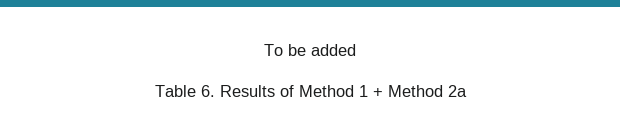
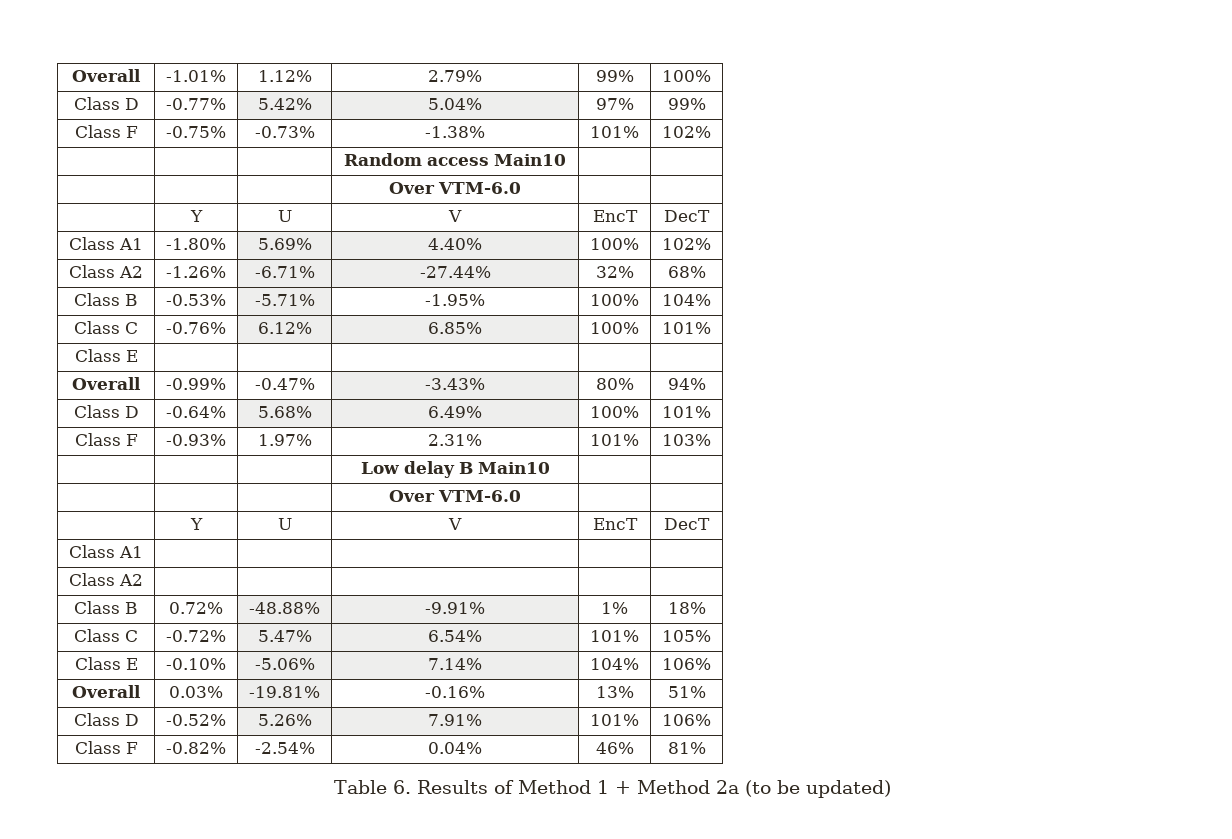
[264,44,356,56] To be added -> [72,69,141,82] [166,70,226,82] [257,70,312,82] [428,70,483,82] [595,70,634,82] [662,70,711,82] [73,97,139,110] [166,98,226,110] [257,98,312,110] [428,98,483,110] [595,98,634,110] [667,98,706,110] [74,125,138,138] [166,126,226,138] [254,126,315,138] [425,126,486,138] [590,126,639,138] [662,126,711,138] [344,153,566,166] [389,182,521,194] [189,210,203,222] [277,210,292,222] [448,210,463,222] [592,210,638,222] [664,210,710,222] [69,237,143,250] [166,238,226,250] [257,238,312,250] [428,238,483,250] [590,238,639,250] [662,238,711,250] [69,265,143,278] [166,266,226,278] [254,266,315,278] [419,266,491,278] [595,266,634,278] [667,266,706,278] [74,293,138,306] [166,294,226,306] [254,294,315,306] [425,294,486,306] [590,294,639,306] [662,294,711,306] [74,321,138,334] [166,322,226,334] [257,322,312,334] [428,322,483,334] [590,322,639,334] [662,322,711,334] [74,349,138,362] [72,377,141,390] [166,378,226,390] [254,378,315,390] [425,378,486,390] [595,378,634,390] [667,378,706,390] [73,405,139,418] [166,406,226,418] [257,406,312,418] [428,406,483,418] [590,406,639,418] [662,406,711,418] [74,433,138,446] [166,434,226,446] [257,434,312,446] [428,434,483,446] [590,434,639,446] [662,434,711,446] [360,461,550,478] [389,490,521,502] [189,518,203,530] [277,518,292,530] [448,518,463,530] [592,518,638,530] [664,518,710,530] [69,545,143,558] [69,573,143,586] [74,601,138,614] [169,602,223,614] [249,602,320,614] [425,602,486,614] [601,602,628,614] [667,602,706,614] [74,629,138,642] [166,630,226,642] [257,630,312,642] [428,630,483,642] [590,630,639,642] [662,630,711,642] [74,657,138,670] [166,658,226,670] [254,658,315,670] [428,658,483,670] [590,658,639,670] [662,658,711,670] [72,685,141,698] [169,686,223,698] [249,686,320,698] [425,686,486,698] [595,686,634,698] [667,686,706,698] [73,713,139,726] [166,714,226,726] [257,714,312,726] [428,714,483,726] [590,714,639,726] [662,714,711,726] [74,741,138,754] [166,742,226,754] [254,742,315,754] [428,742,483,754] [595,742,634,754] [667,742,706,754] Overall | -1.01% | 1.12% | 2.79% | 99% | 100% // Class D | -0.77% | 5.42% | 5.04% | 97% | 99% // Class F | -0.75% | -0.73% | -1.38% | 101% | 102% // | | | Random access Main10 | | // | | | Over VTM-6.0 | | // | Y | U | V | EncT | DecT // Class A1 | -1.80% | 5.69% | 4.40% | 100% | 102% // Class A2 | -1.26% | -6.71% | -27.44% | 32% | 68% // Class B | -0.53% | -5.71% | -1.95% | 100% | 104% // Class C | -0.76% | 6.12% | 6.85% | 100% | 101% // Class E | | | | | // Overall | -0.99% | -0.47% | -3.43% | 80% | 94% // Class D | -0.64% | 5.68% | 6.49% | 100% | 101% // Class F | -0.93% | 1.97% | 2.31% | 101% | 103% // | | | Low delay B Main10 | | // | | | Over VTM-6.0 | | // | Y | U | V | EncT | DecT // Class A1 | | | | | // Class A2 | | | | | // Class B | 0.72% | -48.88% | -9.91% | 1% | 18% // Class C | -0.72% | 5.47% | 6.54% | 101% | 105% // Class E | -0.10% | -5.06% | 7.14% | 104% | 106% // Overall | 0.03% | -19.81% | -0.16% | 13% | 51% // Class D | -0.52% | 5.26% | 7.91% | 101% | 106% // Class F | -0.82% | -2.54% | 0.04% | 46% | 81%
(467, 91) none -> [744,780,891,798] (to be updated)

